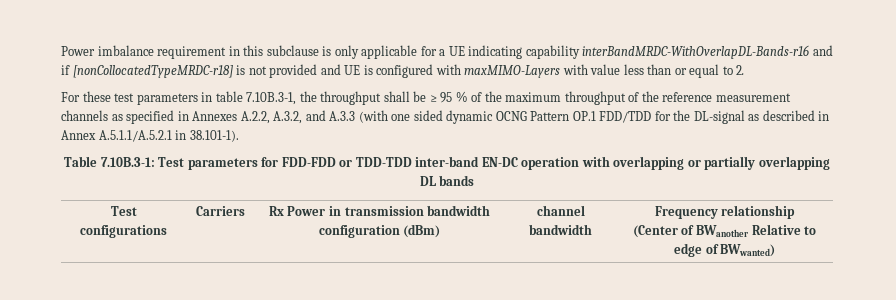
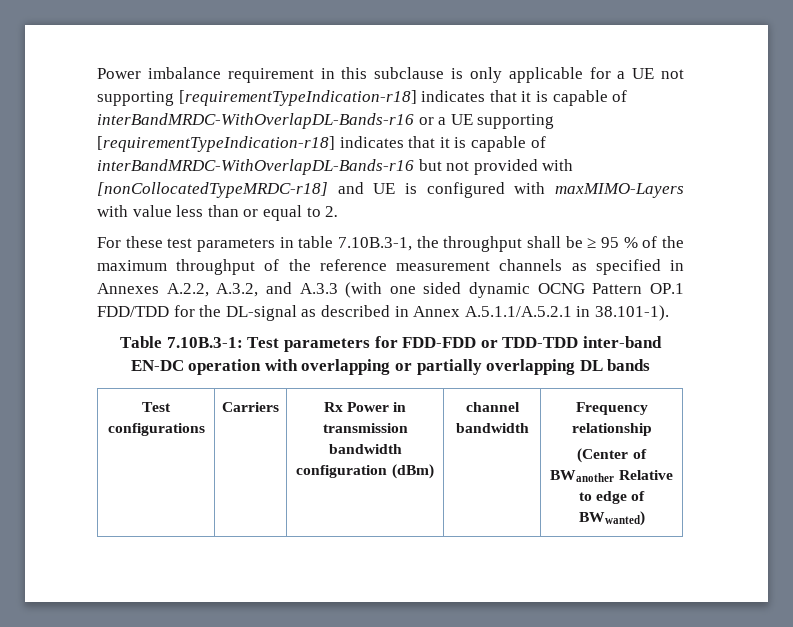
[468,45,833,59] [61,64,318,78] indicating capability interBandMRDC-WithOverlapDL-Bands-r16 and if [nonCollocatedTypeMRDC-r18] is not provided -> [661,69,685,79] [97,90,628,106] [97,113,555,129] [97,136,546,152] [97,159,574,175] [97,182,328,198] not supporting [requirementTypeIndication-r18] indicates that it is capable of interBandMRDC-WithOverlapDL-Bands-r16 or a UE supporting [requirementTypeIndication-r18] indicates that it is capable of interBandMRDC-WithOverlapDL-Bands-r16 but not provided with [nonCollocatedTypeMRDC-r18]

